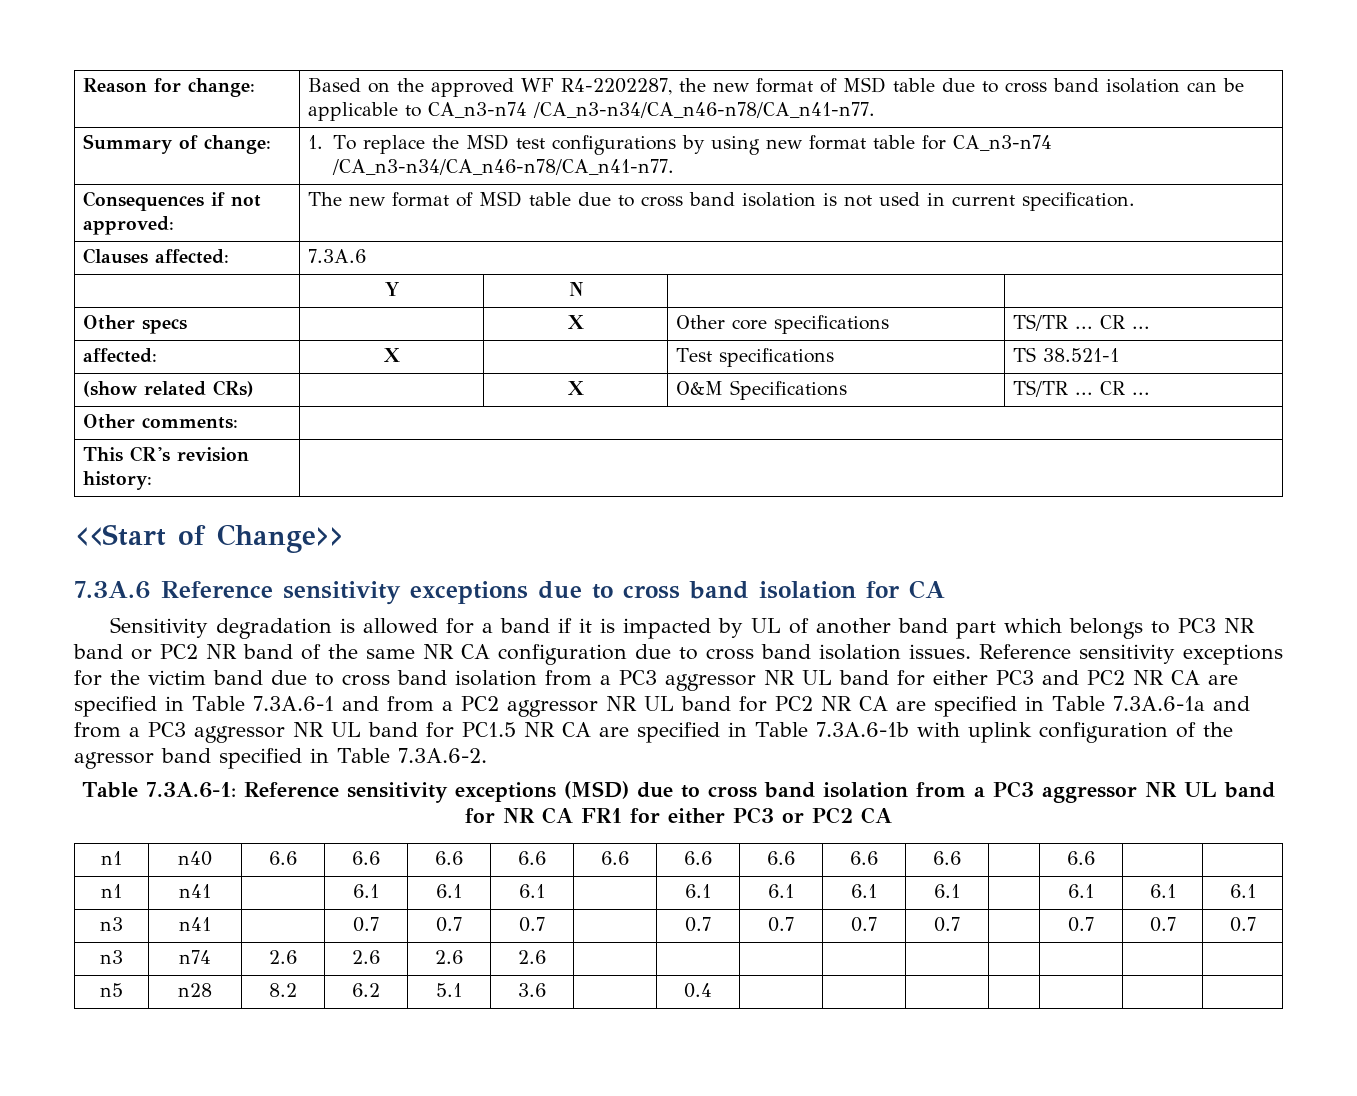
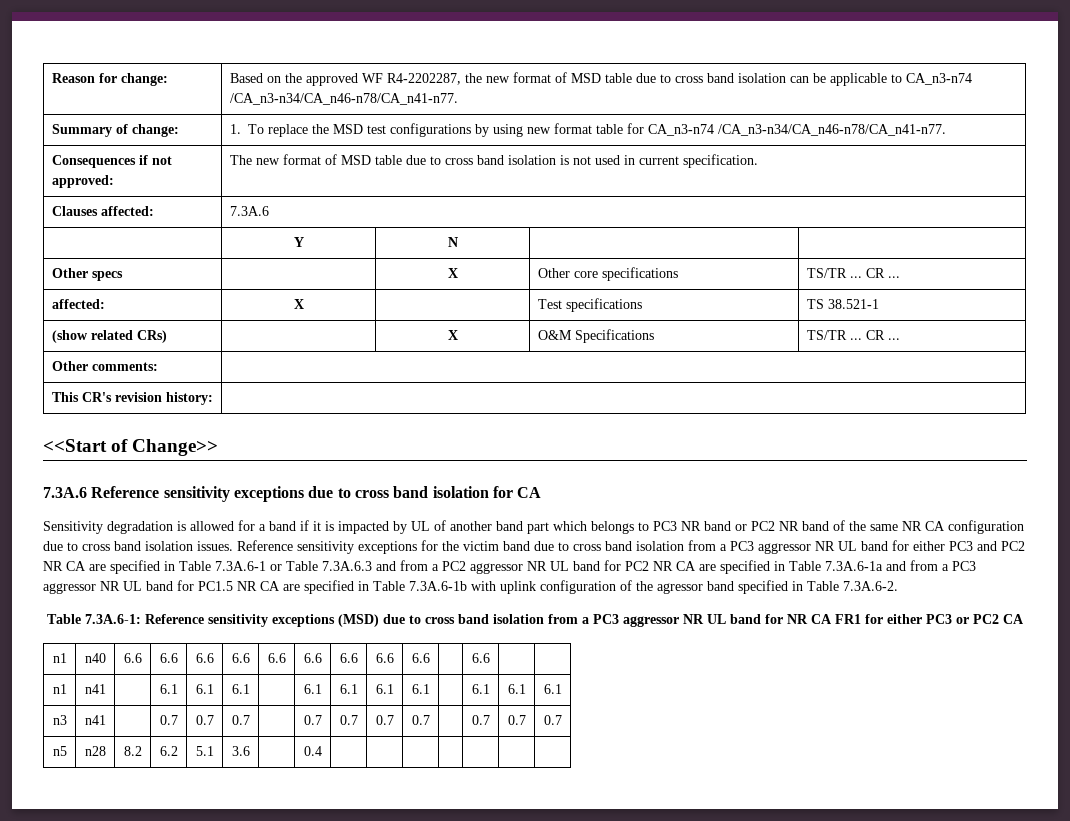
(334, 703) none -> [270,561,372,571] or Table 7.3A.6.3
[100,950,123,964] [179,950,211,964] [269,950,297,964] [352,950,380,964] [435,950,463,964] [518,950,546,964] // n3 | n74 | 2.6 | 2.6 | 2.6 | 2.6 | | | | | | | | | -> (562, 720) none

